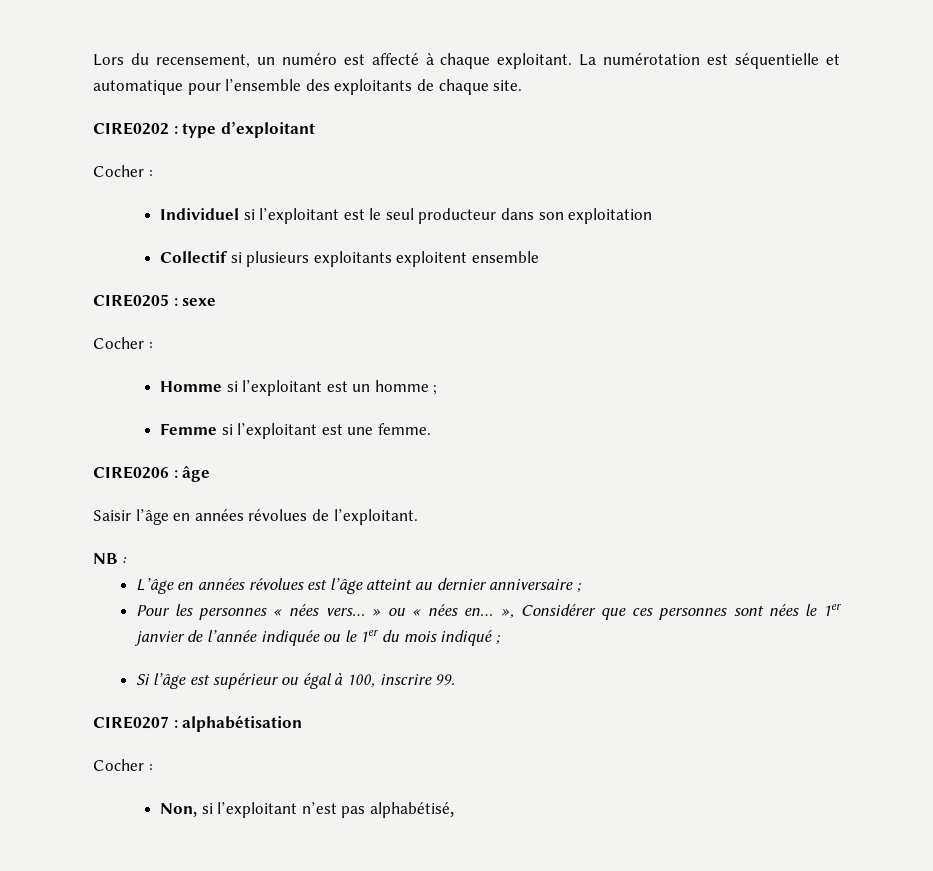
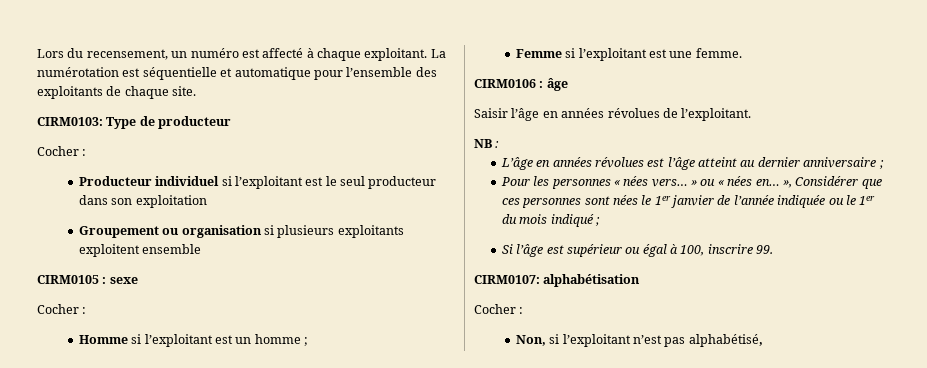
[93,121,315,138] [93,165,153,177] [159,208,239,220] CIRE0202 : type d’exploitant // Cocher : // Individuel -> [37,116,232,129] [37,146,87,156] [78,176,220,186] CIRM0103: Type de producteur // Cocher : // Producteur individuel
[159,251,228,263] Collectif -> [78,225,262,238] Groupement ou organisation
[93,294,169,307] CIRE0205 -> [37,275,99,284] CIRM0105
[93,466,169,479] CIRE0206 -> [474,79,536,88] CIRM0106
[93,716,178,729] CIRE0207 : -> [474,275,540,284] CIRM0107:

